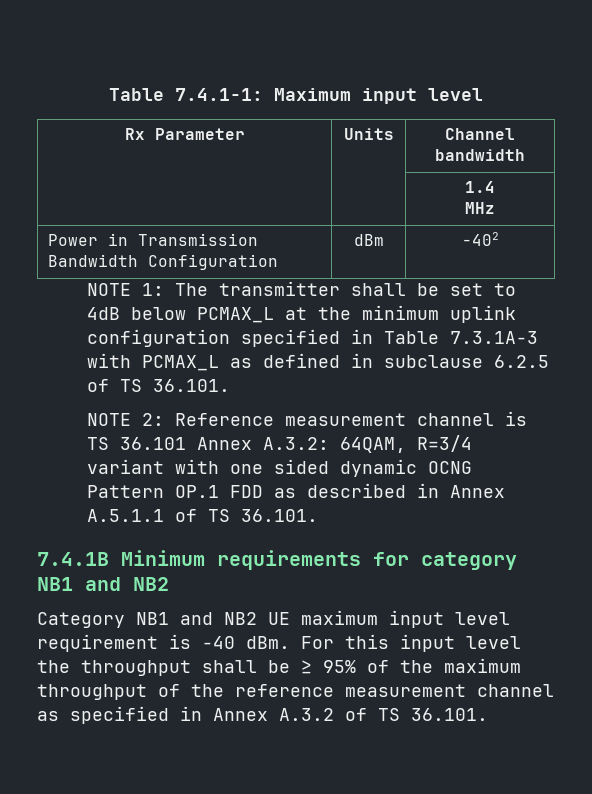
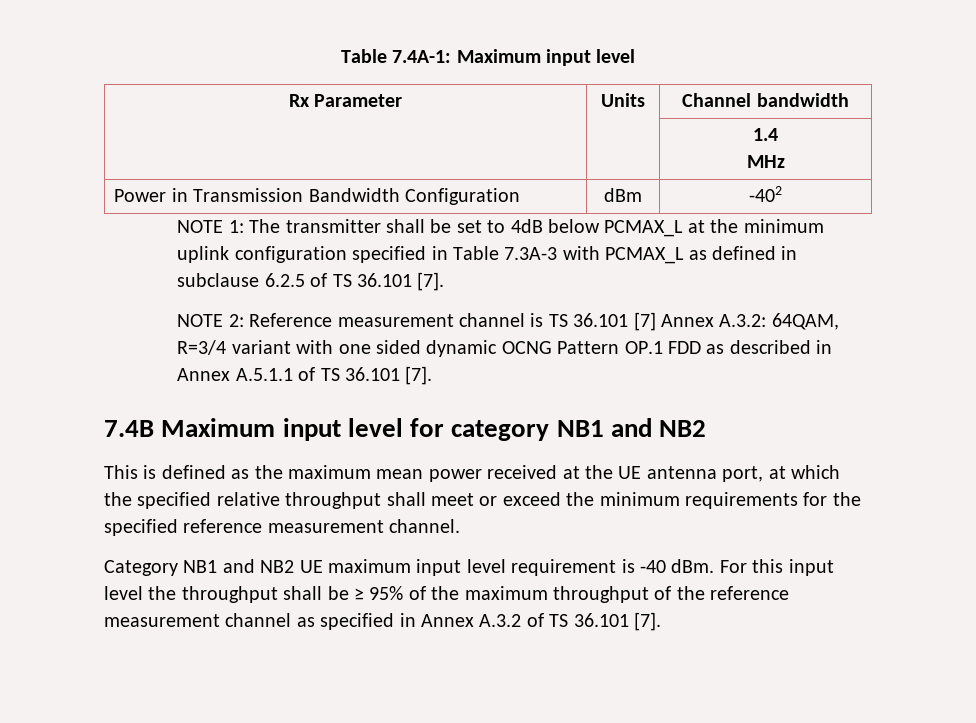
[109,88,263,101] Table 7.4.1-1: -> [340,49,452,63] Table 7.4A-1:
[450,331,539,344] 7.3.1A-3 -> [504,247,558,260] 7.3A-3
[153,379,231,392] 36.101. -> [356,272,445,291] 36.101 [7].
(187, 443) none -> [633,312,656,331] [7]
[241,509,319,522] [37,550,361,570] 36.101. // 7.4.1B Minimum requirements -> [344,366,433,385] [104,418,403,441] 36.101 [7]. // 7.4B Maximum input level
(169, 584) none -> [104,465,840,482] [104,492,861,509] [104,519,461,536] // This is defined as the maximum mean power received at the UE antenna port, at which the specified relative throughput shall meet or exceed the minimum requirements for the specified reference measurement channel.
[411,708,488,721] 36.101. -> [573,612,661,631] 36.101 [7].

